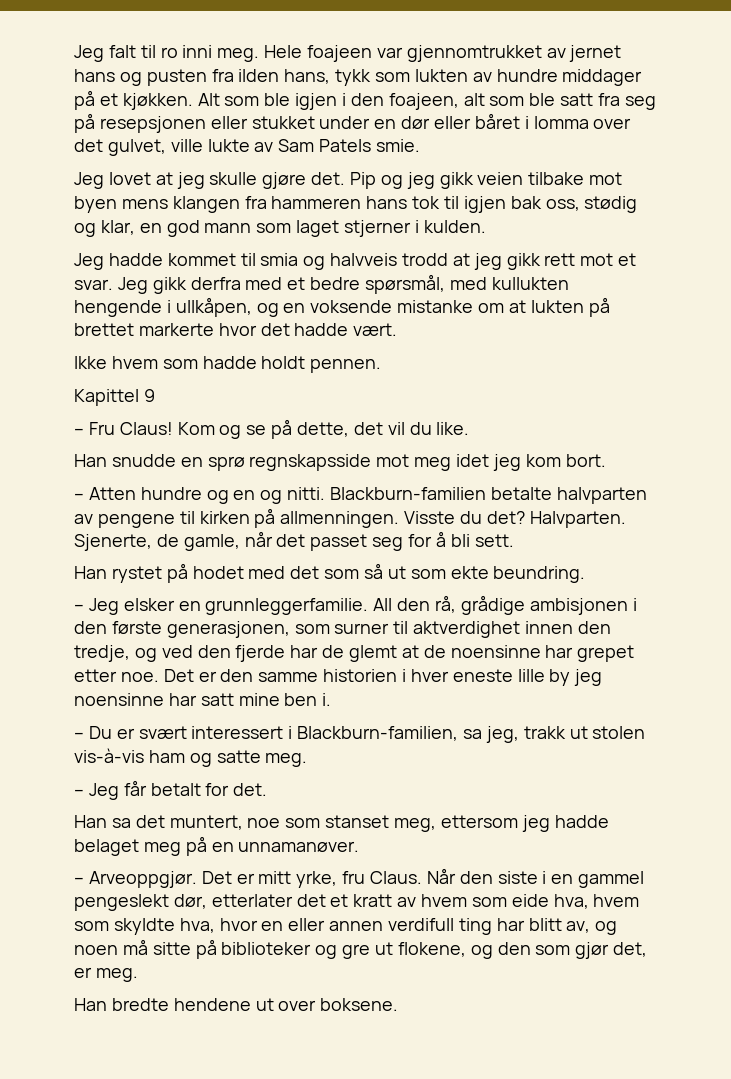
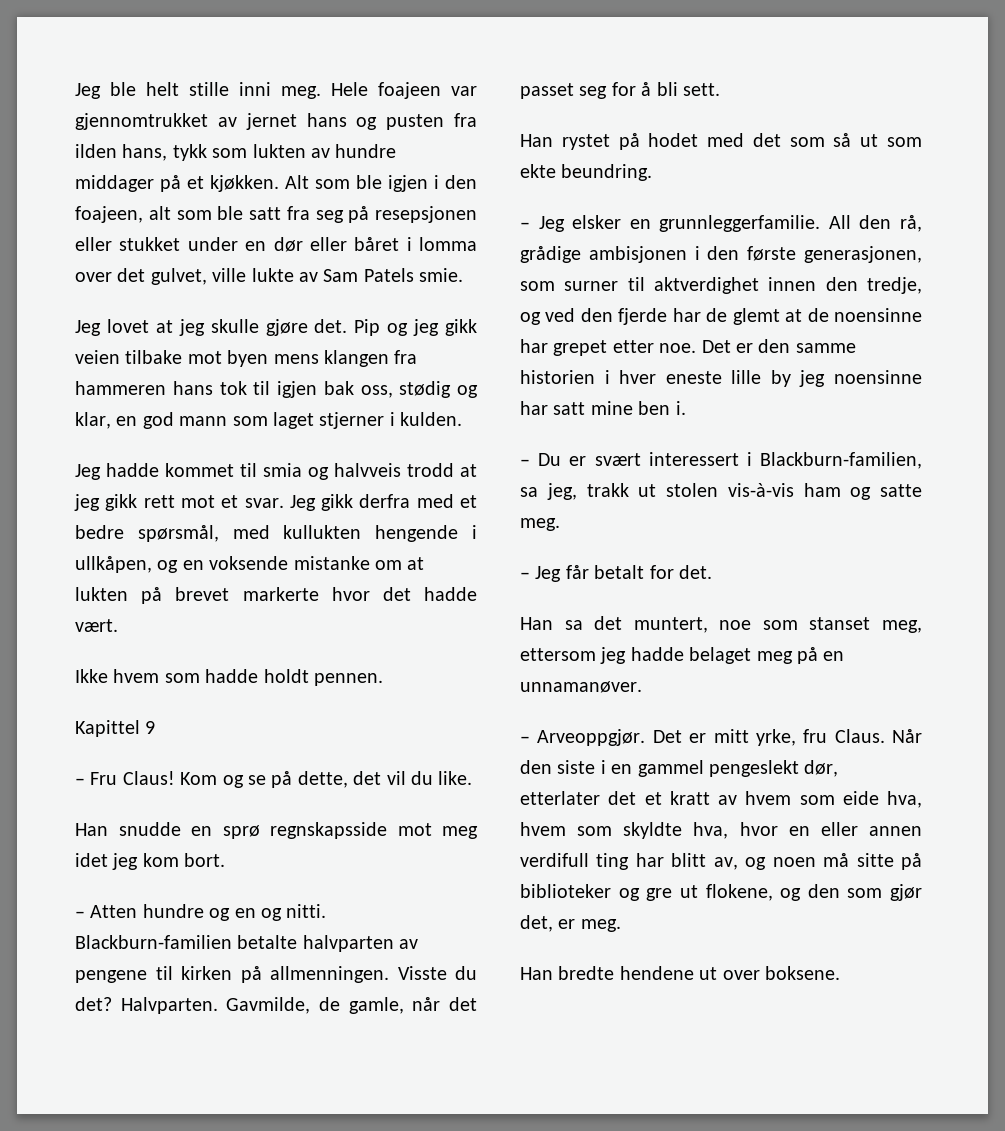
[74,45,178,62] Jeg falt til ro -> [75,82,229,99] Jeg ble helt stille
[74,323,134,336] brettet -> [175,587,230,601] brevet
[74,534,152,551] Sjenerte, -> [226,997,311,1014] Gavmilde,

